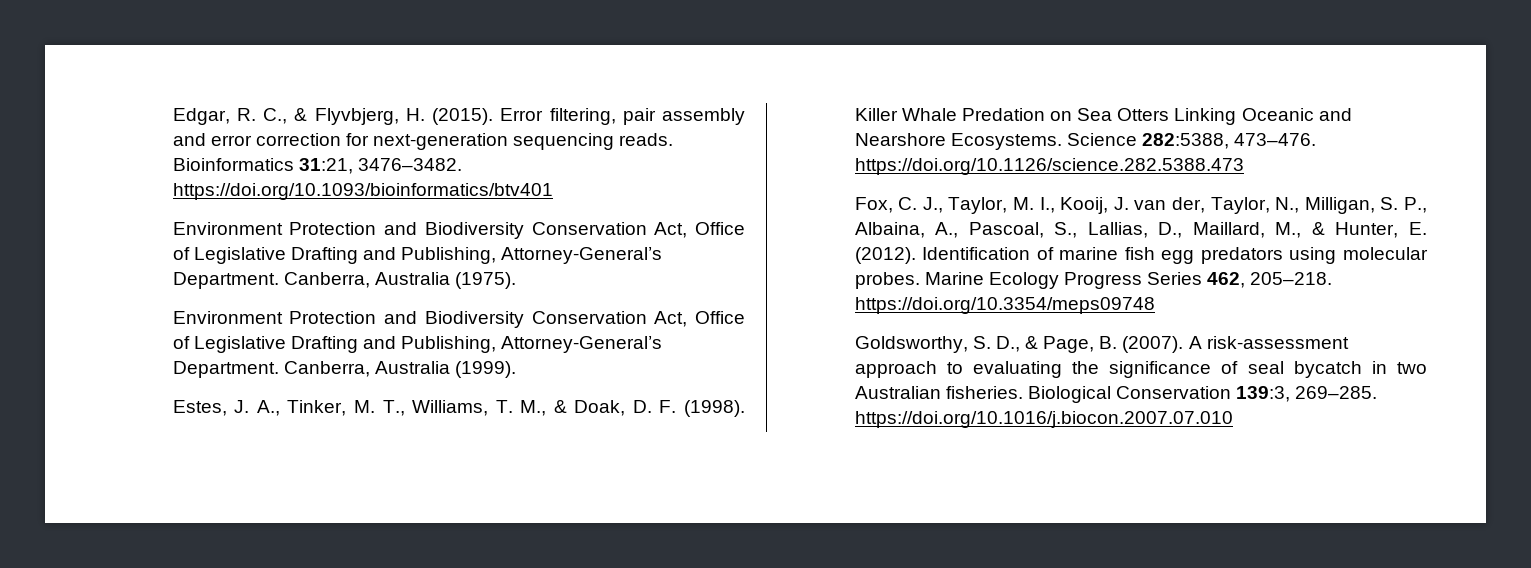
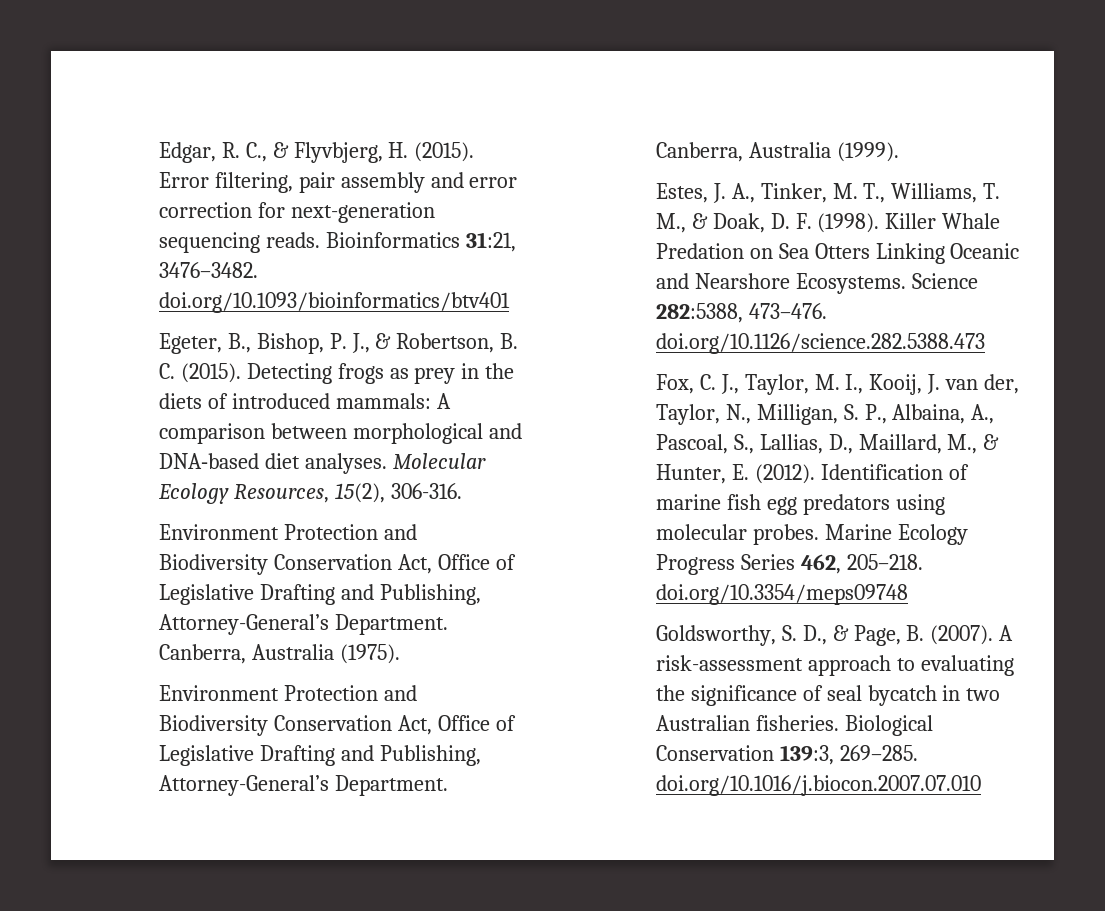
[172,183,553,200] https://doi.org/10.1093/bioinformatics/btv401 -> [158,292,510,313] [158,333,519,354] [158,363,515,384] [158,393,451,409] [158,423,522,444] [158,453,486,474] [157,483,462,504] doi.org/10.1093/bioinformatics/btv401 // Egeter, B., Bishop, P. J., & Robertson, B. C. (2015). Detecting frogs as prey in the diets of introduced mammals: A comparison between morphological and DNA‐based diet analyses. Molecular Ecology Resources, 15(2), 306-316.
[854,158,1244,175] https://doi.org/10.1126/science.282.5388.473 -> [655,333,985,354] doi.org/10.1126/science.282.5388.473
[854,297,1155,314] https://doi.org/10.3354/meps09748 -> [655,584,908,605] doi.org/10.3354/meps09748
[854,411,1233,428] https://doi.org/10.1016/j.biocon.2007.07.010 -> [655,775,981,796] doi.org/10.1016/j.biocon.2007.07.010

